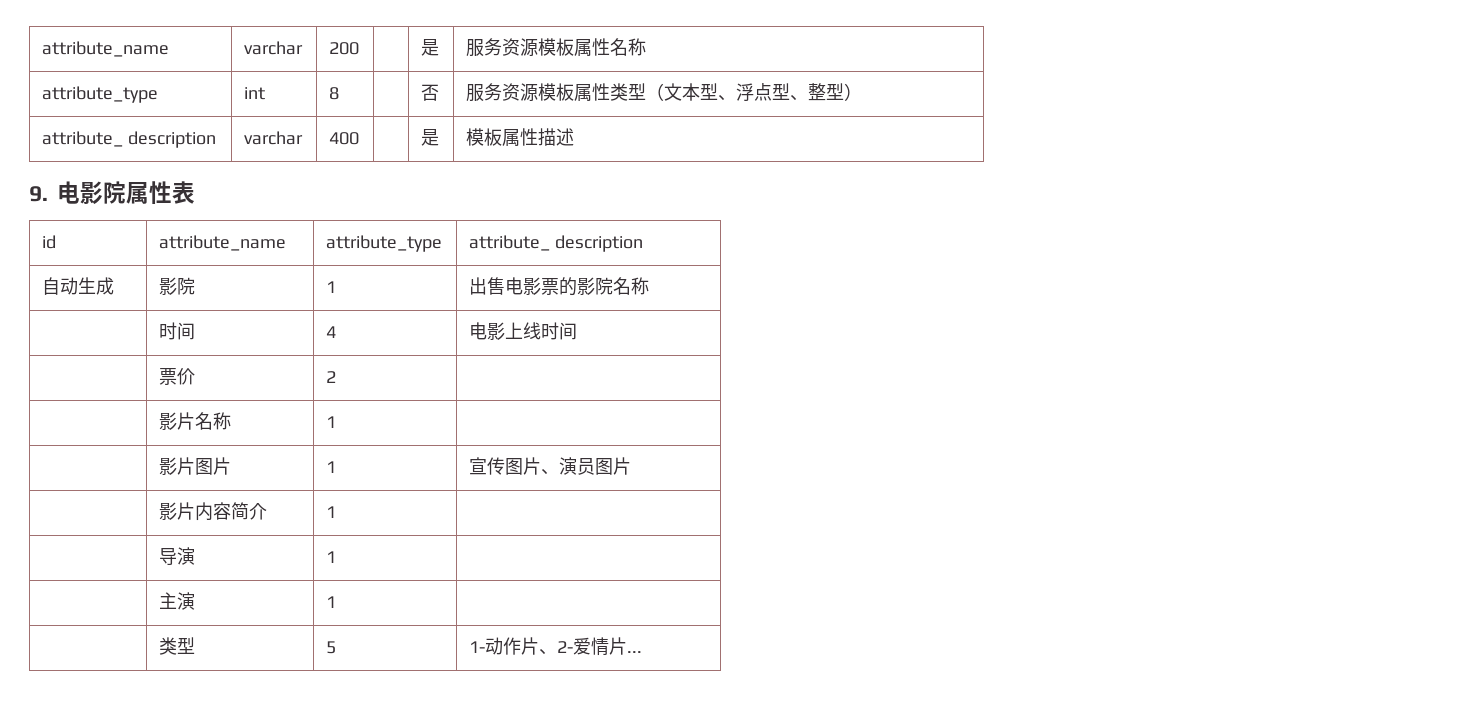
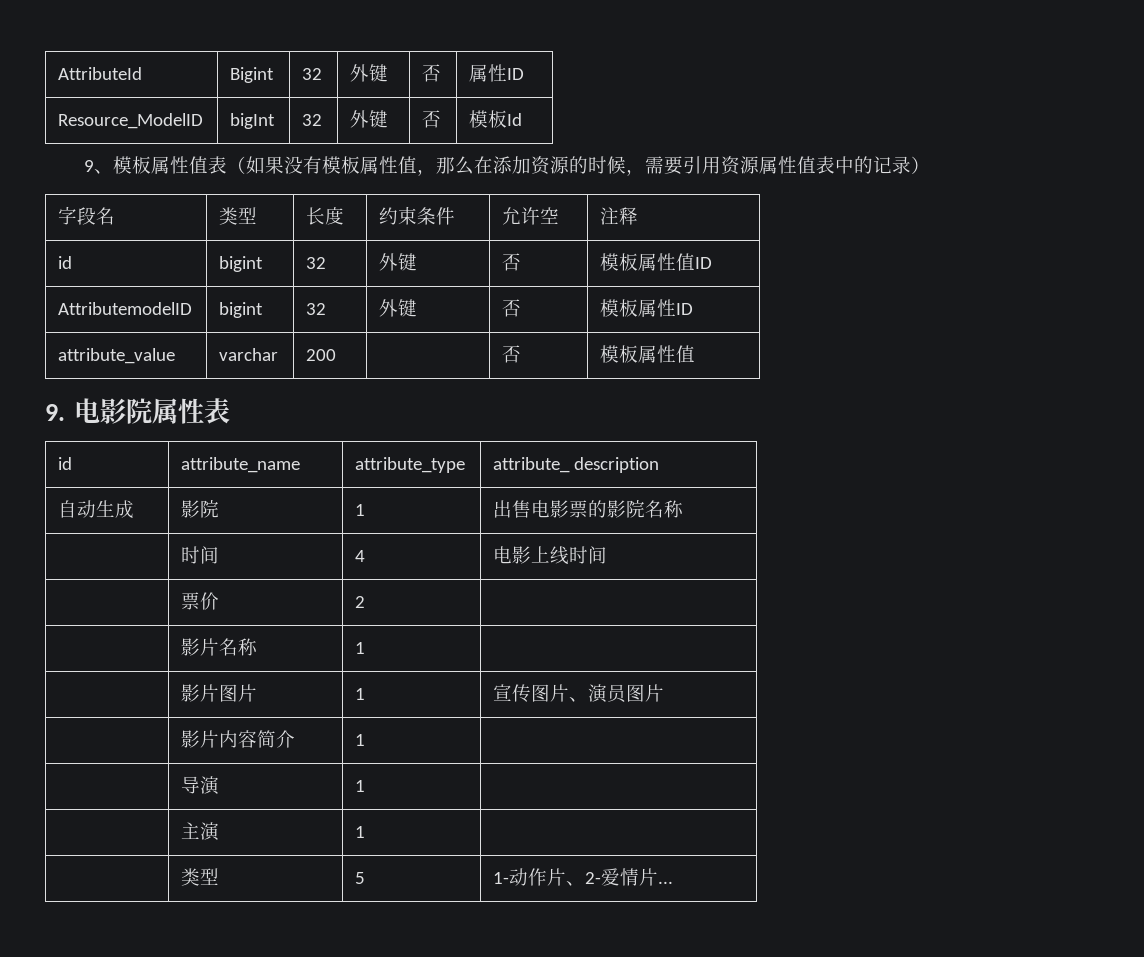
[42,41,170,57] [244,41,304,55] [329,42,360,55] [421,39,440,56] [466,38,647,57] [42,86,159,103] [244,87,266,100] [329,87,340,100] [421,84,440,101] [466,83,863,102] [42,131,216,148] [244,131,304,145] [329,132,360,145] [421,129,440,146] [466,128,575,146] attribute_name | varchar | 200 | | 是 | 服务资源模板属性名称 // attribute_type | int | 8 | | 否 | 服务资源模板属性类型（文本型、浮点型、整型） // attribute_ description | varchar | 400 | | 是 | 模板属性描述 -> [58,67,143,80] [230,67,275,83] [302,68,323,80] [350,64,389,82] [422,64,442,82] [469,64,525,82] [58,113,204,129] [230,113,276,129] [302,114,323,126] [350,110,389,128] [422,110,442,128] [469,110,523,128] [83,156,930,176] [58,206,116,225] [219,207,258,225] [306,207,345,225] [379,206,456,225] [502,207,560,225] [600,207,639,225] [58,256,73,269] [219,256,264,272] [306,257,327,269] [379,253,418,271] [502,253,522,271] [600,253,713,271] [58,302,193,315] [219,302,264,318] [306,303,327,315] [379,299,418,317] [502,299,522,317] [600,299,694,317] [58,348,176,364] [219,348,279,361] [306,349,337,361] [502,345,522,363] [600,345,696,363] AttributeId | Bigint | 32 | 外键 | 否 | 属性ID // Resource_ModelID | bigInt | 32 | 外键 | 否 | 模板Id // 9、模板属性值表（如果没有模板属性值，那么在添加资源的时候，需要引用资源属性值表中的记录） // 字段名 | 类型 | 长度 | 约束条件 | 允许空 | 注释 // id | bigint | 32 | 外键 | 否 | 模板属性值ID // AttributemodelID | bigint | 32 | 外键 | 否 | 模板属性ID // attribute_value | varchar | 200 | | 否 | 模板属性值

